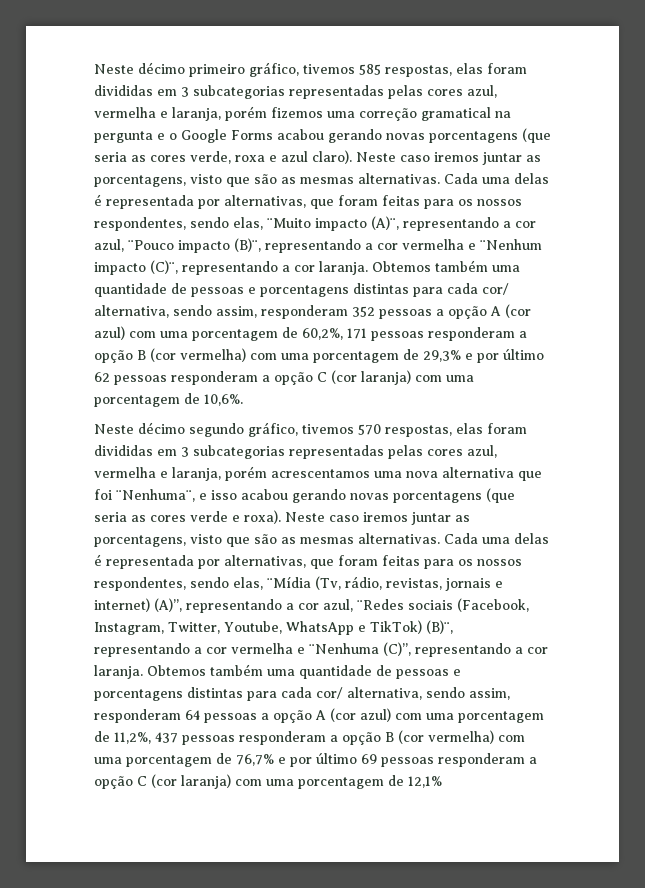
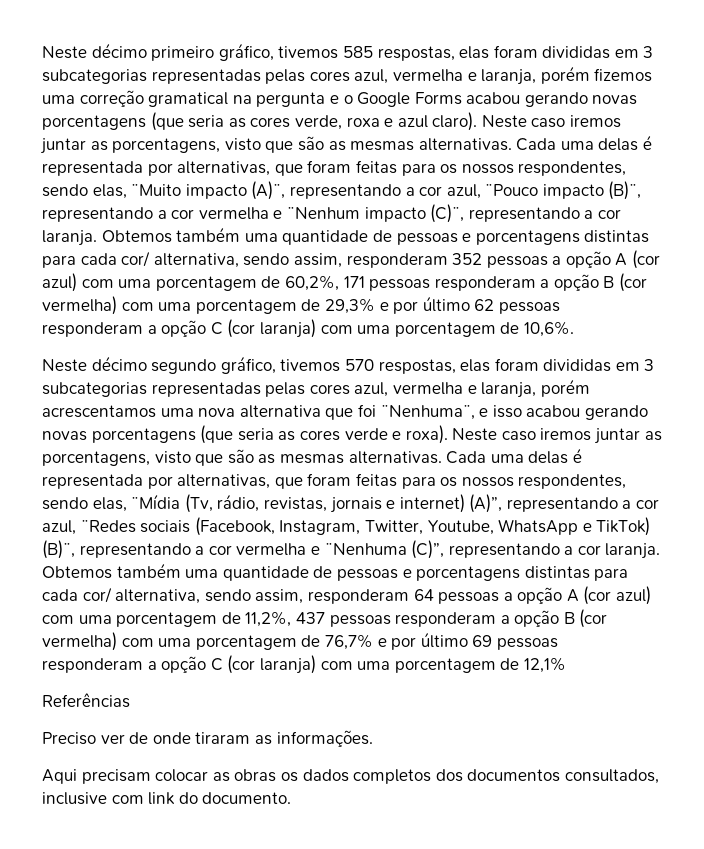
(442, 782) none -> [42,693,130,708] [42,730,373,747] [42,769,659,784] [42,792,292,805] // Referências // Preciso ver de onde tiraram as informações. // Aqui precisam colocar as obras os dados completos dos documentos consultados, inclusive com link do documento.

